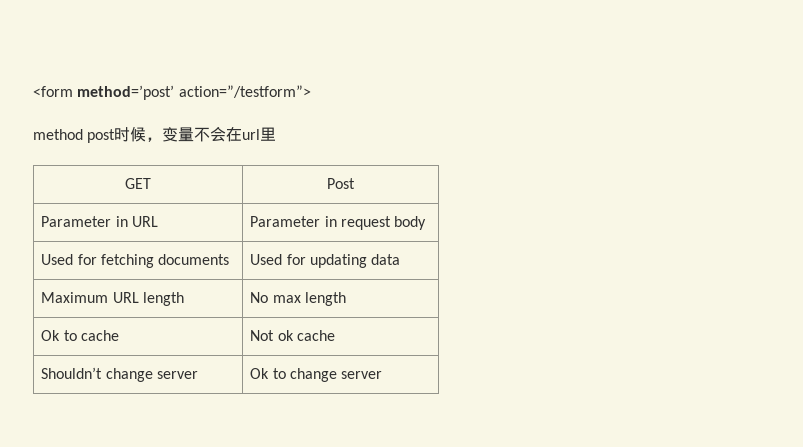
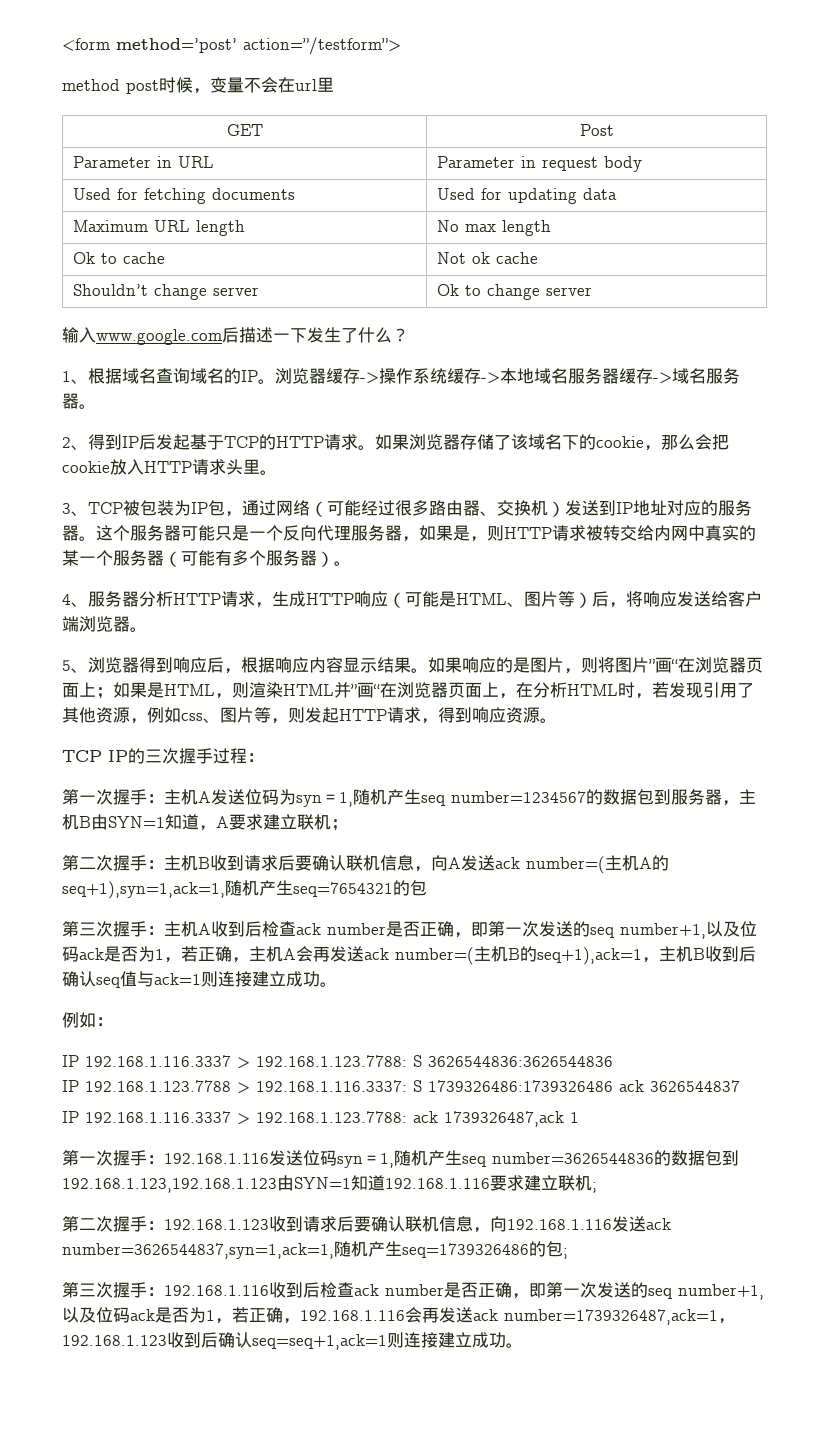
(383, 375) none -> [62,327,409,345] [62,368,740,384] [62,393,96,409] [62,434,729,451] [62,459,277,475] [62,500,752,517] [62,525,756,542] [62,550,351,567] [62,591,762,608] [62,616,147,632] [62,657,763,674] [62,682,754,699] [62,707,557,724] [62,748,264,764] [62,789,756,807] [62,814,348,831] [62,855,669,874] [62,880,427,899] [62,921,757,939] [62,946,756,965] [62,971,337,988] [62,1012,113,1028] [62,1055,613,1069] [62,1080,740,1094] [62,1111,579,1127] [62,1150,739,1168] [62,1175,597,1193] [62,1216,671,1233] [62,1241,568,1259] [62,1282,764,1300] [62,1307,735,1325] [62,1332,523,1350] // 输入www.google.com后描述一下发生了什么？ // 1、根据域名查询域名的IP。浏览器缓存->操作系统缓存->本地域名服务器缓存->域名服务器。 // 2、得到IP后发起基于TCP的HTTP请求。如果浏览器存储了该域名下的cookie，那么会把cookie放入HTTP请求头里。 // 3、TCP被包装为IP包，通过网络（可能经过很多路由器、交换机）发送到IP地址对应的服务器。这个服务器可能只是一个反向代理服务器，如果是，则HTTP请求被转交给内网中真实的某一个服务器（可能有多个服务器）。 // 4、服务器分析HTTP请求，生成HTTP响应（可能是HTML、图片等）后，将响应发送给客户端浏览器。 // 5、浏览器得到响应后，根据响应内容显示结果。如果响应的是图片，则将图片”画“在浏览器页面上；如果是HTML，则渲染HTML并”画“在浏览器页面上，在分析HTML时，若发现引用了其他资源，例如css、图片等，则发起HTTP请求，得到响应资源。 // TCP IP的三次握手过程： // 第一次握手：主机A发送位码为syn＝1,随机产生seq number=1234567的数据包到服务器，主机B由SYN=1知道，A要求建立联机； // 第二次握手：主机B收到请求后要确认联机信息，向A发送ack number=(主机A的seq+1),syn=1,ack=1,随机产生seq=7654321的包 // 第三次握手：主机A收到后检查ack number是否正确，即第一次发送的seq number+1,以及位码ack是否为1，若正确，主机A会再发送ack number=(主机B的seq+1),ack=1，主机B收到后确认seq值与ack=1则连接建立成功。 // 例如： // IP 192.168.1.116.3337 > 192.168.1.123.7788: S 3626544836:3626544836 // IP 192.168.1.123.7788 > 192.168.1.116.3337: S 1739326486:1739326486 ack 3626544837 // IP 192.168.1.116.3337 > 192.168.1.123.7788: ack 1739326487,ack 1 // 第一次握手：192.168.1.116发送位码syn＝1,随机产生seq number=3626544836的数据包到192.168.1.123,192.168.1.123由SYN=1知道192.168.1.116要求建立联机; // 第二次握手：192.168.1.123收到请求后要确认联机信息，向192.168.1.116发送ack number=3626544837,syn=1,ack=1,随机产生seq=1739326486的包; // 第三次握手：192.168.1.116收到后检查ack number是否正确，即第一次发送的seq number+1,以及位码ack是否为1，若正确，192.168.1.116会再发送ack number=1739326487,ack=1，192.168.1.123收到后确认seq=seq+1,ack=1则连接建立成功。

